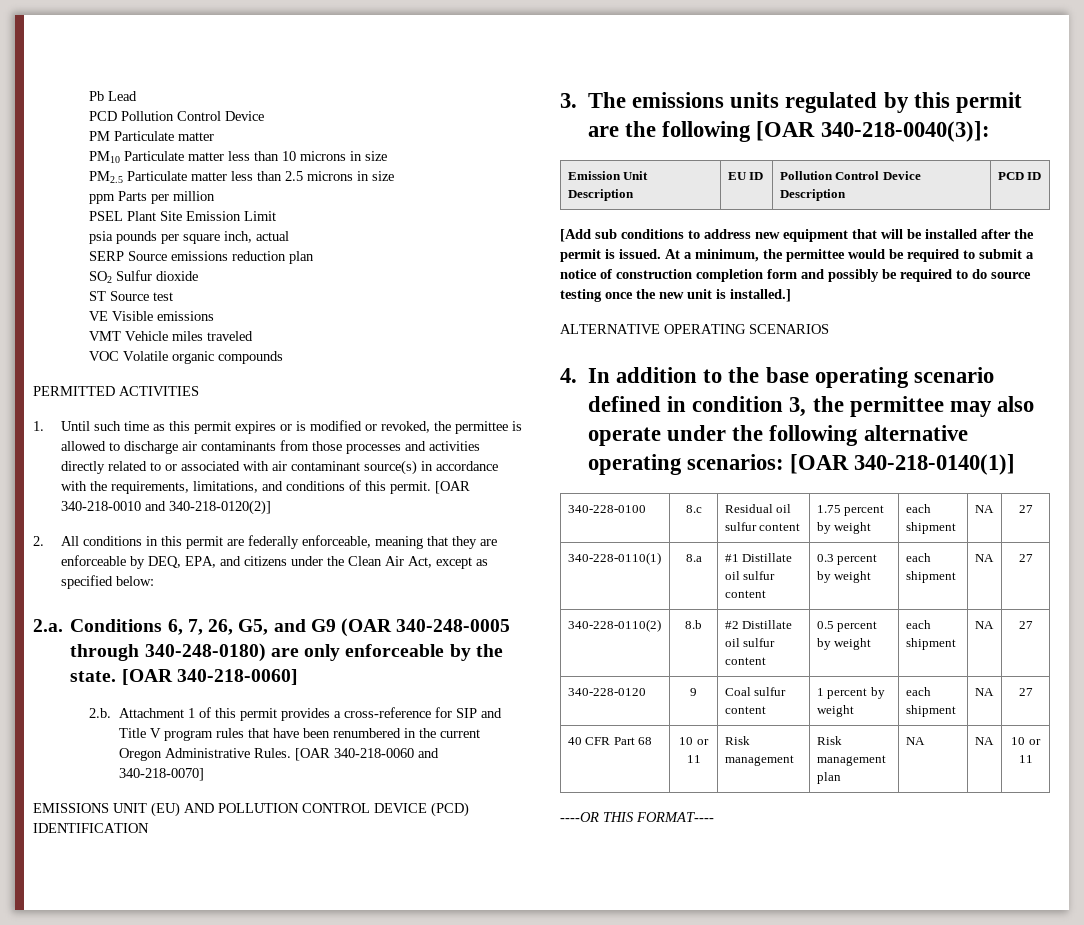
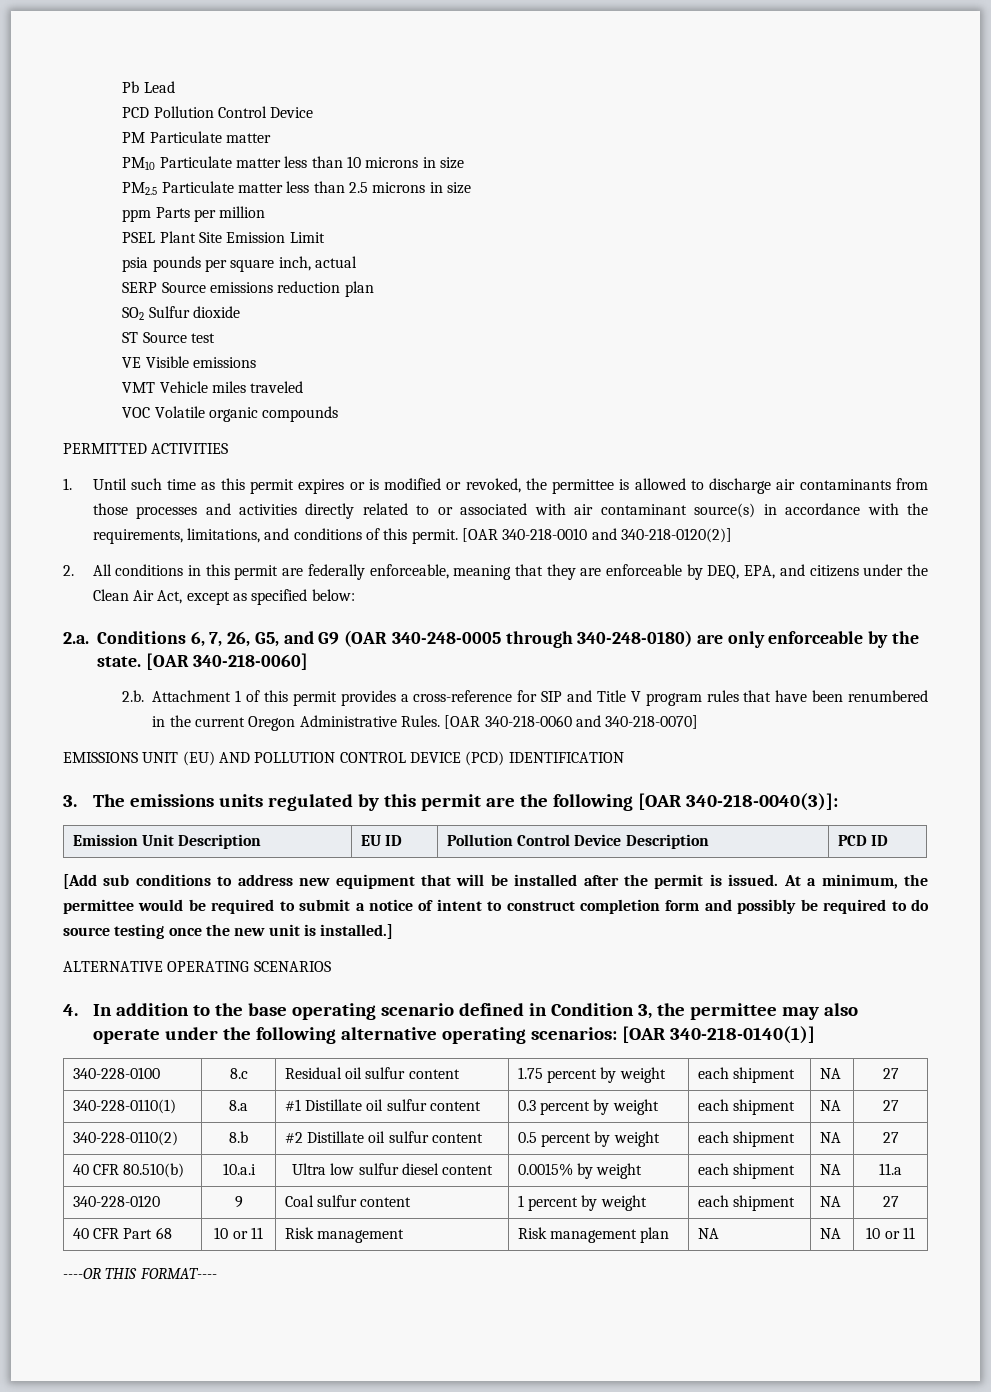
[616,269,692,279] construction -> [436,899,575,911] intent to construct
[692,396,784,412] condition -> [550,1003,634,1016] Condition
(1033, 625) none -> [72,1163,185,1178] [222,1163,256,1175] [291,1163,494,1175] [517,1163,643,1179] [697,1163,796,1179] [819,1164,841,1175] [879,1163,902,1175] // 40 CFR 80.510(b) | 10.a.i | Ultra low sulfur diesel content | 0.0015% by weight | each shipment | NA | 11.a

